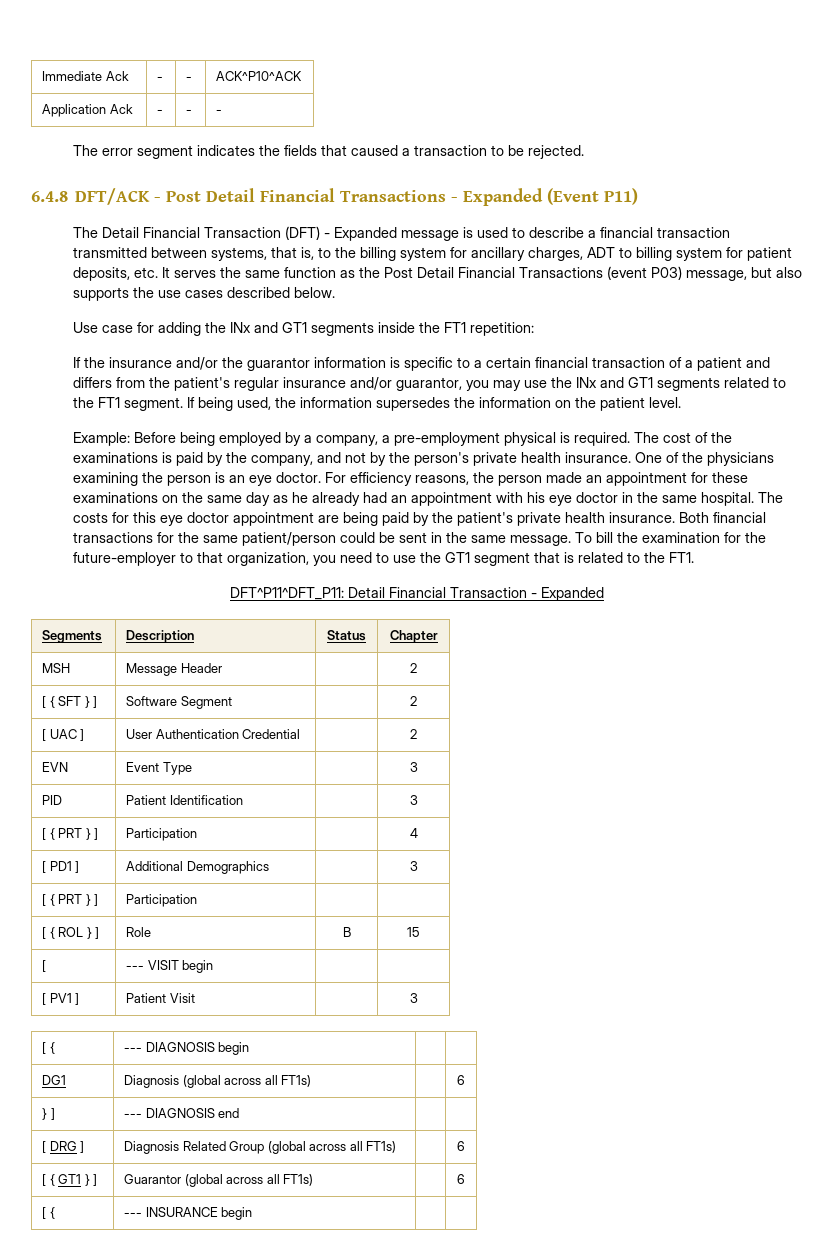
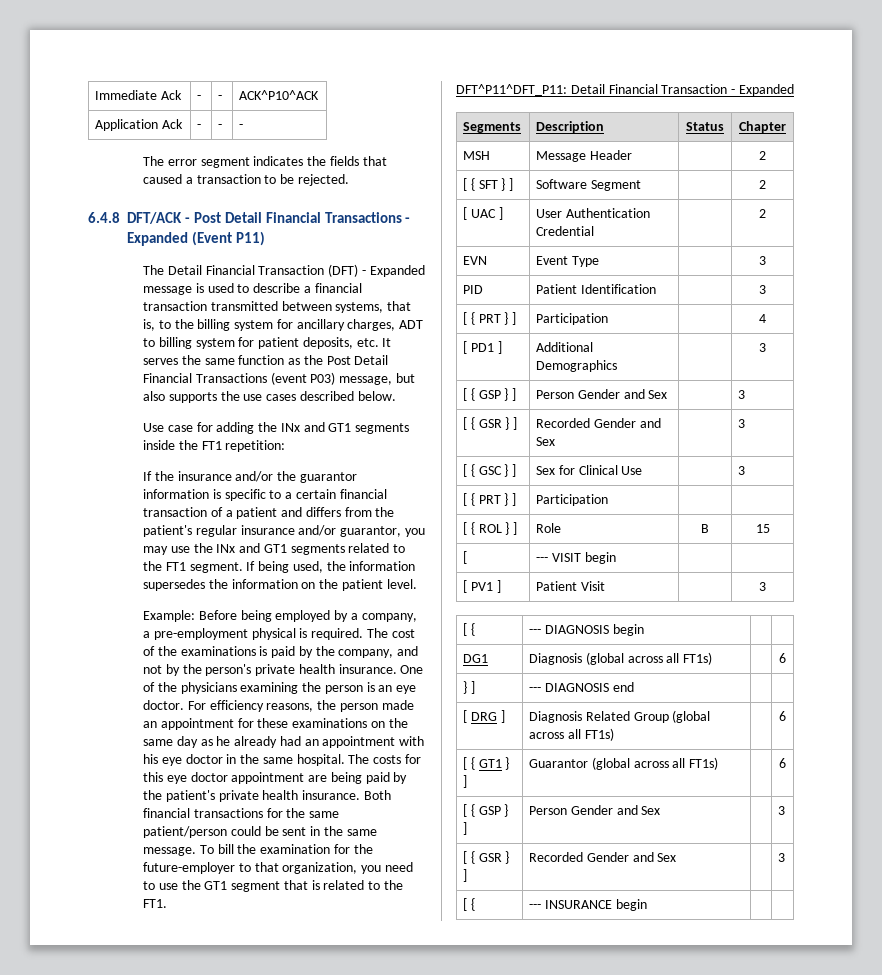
(418, 866) none -> [462,388,517,401] [535,389,668,399] [737,390,745,399] [462,417,518,430] [535,418,661,428] [535,437,555,446] [737,419,745,428] [462,464,517,477] [535,465,643,475] [737,466,745,475] // [ { GSP } ] | Person Gender and Sex | | 3 // [ { GSR } ] | Recorded Gender and Sex | | 3 // [ { GSC } ] | Sex for Clinical Use | | 3
(465, 1179) none -> [462,804,509,817] [462,822,467,835] [528,805,661,815] [777,806,785,815] [462,851,510,864] [462,869,467,882] [528,852,677,862] [777,853,785,862] // [ { GSP } ] | Person Gender and Sex | | 3 // [ { GSR } ] | Recorded Gender and Sex | | 3

